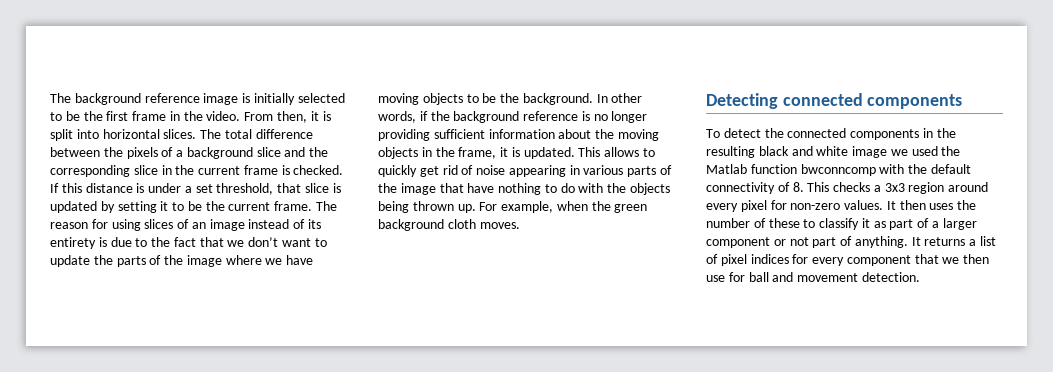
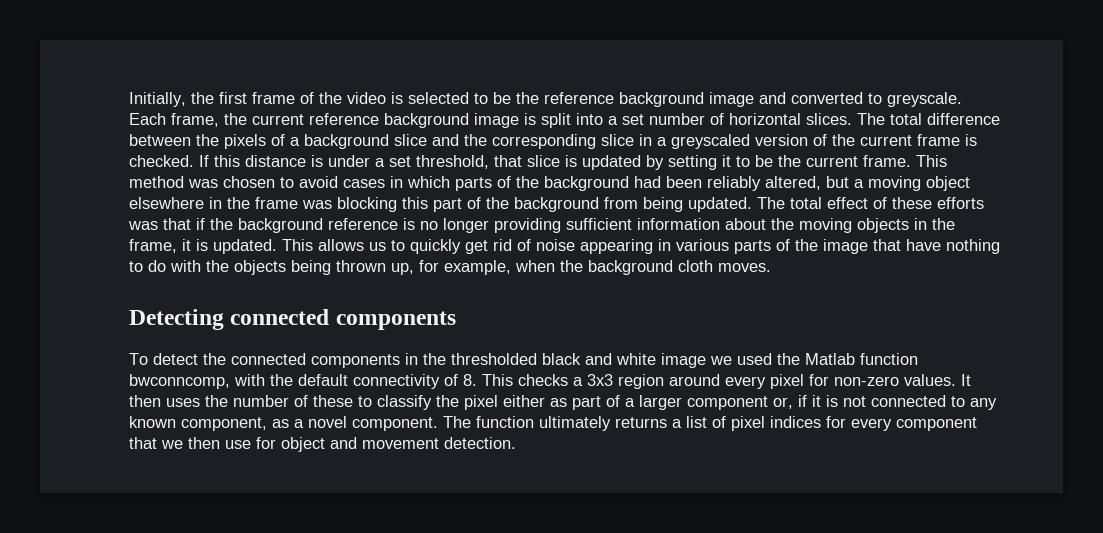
[50,93,345,105] [50,111,331,123] [50,129,99,141] The background reference image is initially selected to be the first frame in the video. From then, it is split into -> [129,92,962,107] [129,113,724,128] Initially, the first frame of the video is selected to be the reference background image and converted to greyscale. Each frame, the current reference background image is split into a set number of
(172, 170) none -> [657,134,827,149] a greyscaled version of
[316,201,338,211] [50,219,322,231] [50,237,327,249] [50,255,314,267] [378,93,643,105] [378,111,416,123] The reason for using slices of an image instead of its entirety is due to the fact that we don’t want to update the parts of the image where we have moving objects to be the background. In other words, -> [916,155,947,167] [129,176,970,191] [129,197,984,212] [128,218,191,230] This method was chosen to avoid cases in which parts of the background had been reliably altered, but a moving object elsewhere in the frame was blocking this part of the background from being updated. The total effect of these efforts was that
(640, 152) none -> [369,242,386,251] us
[457,202,498,213] up. For -> [391,260,439,275] up, for
[614,204,648,213] green -> (583, 266) none
[706,146,755,158] resulting -> [451,353,537,365] thresholded
[800,164,876,176] bwconncomp -> [129,374,230,389] bwconncomp,
[861,218,870,228] it -> [436,395,545,410] the pixel either
[773,236,921,248] or not part of anything. It -> [773,395,997,410] [129,416,611,431] or, if it is not connected to any known component, as a novel component. The function ultimately
[748,272,769,282] ball -> [281,437,325,452] object

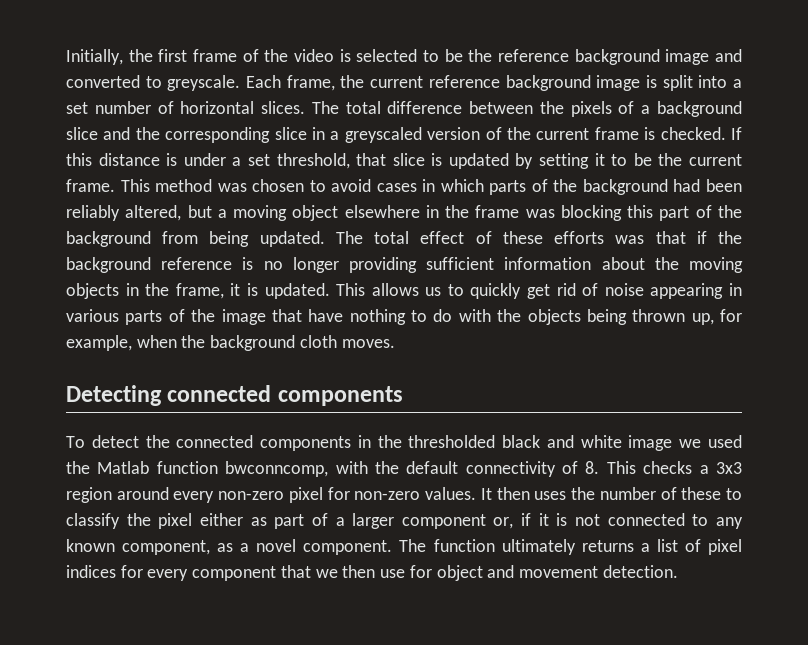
(766, 382) none -> [218,491,285,500] non-zero

